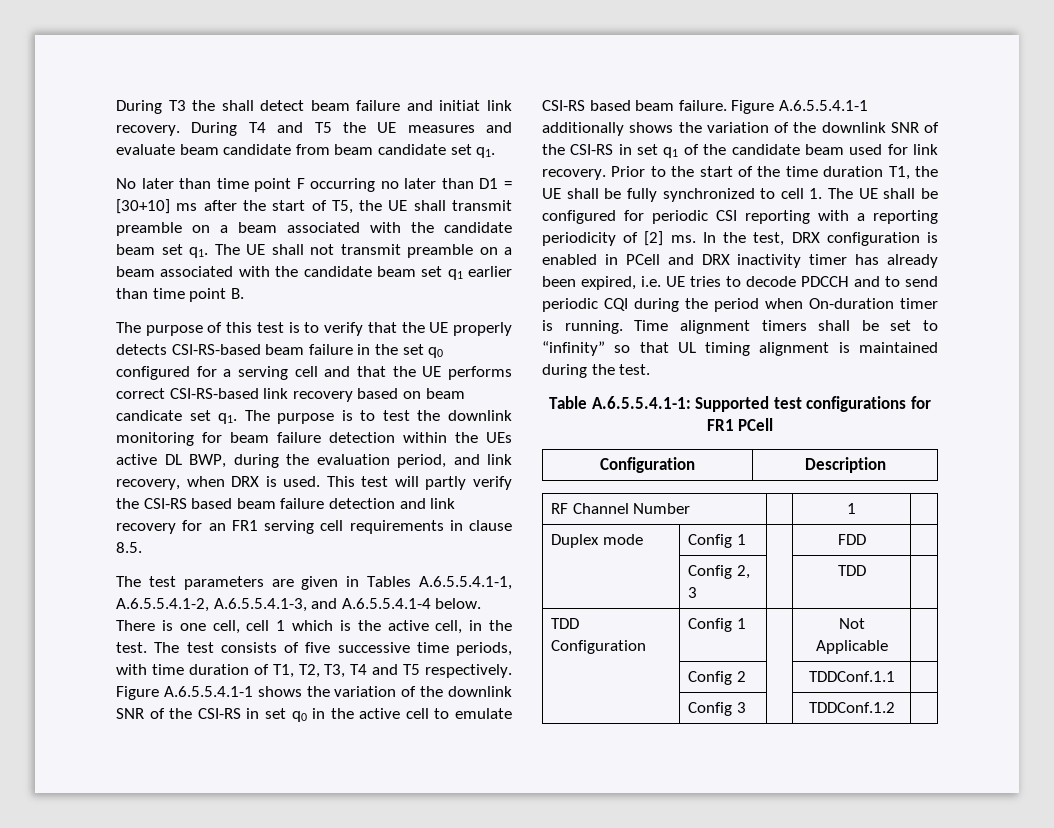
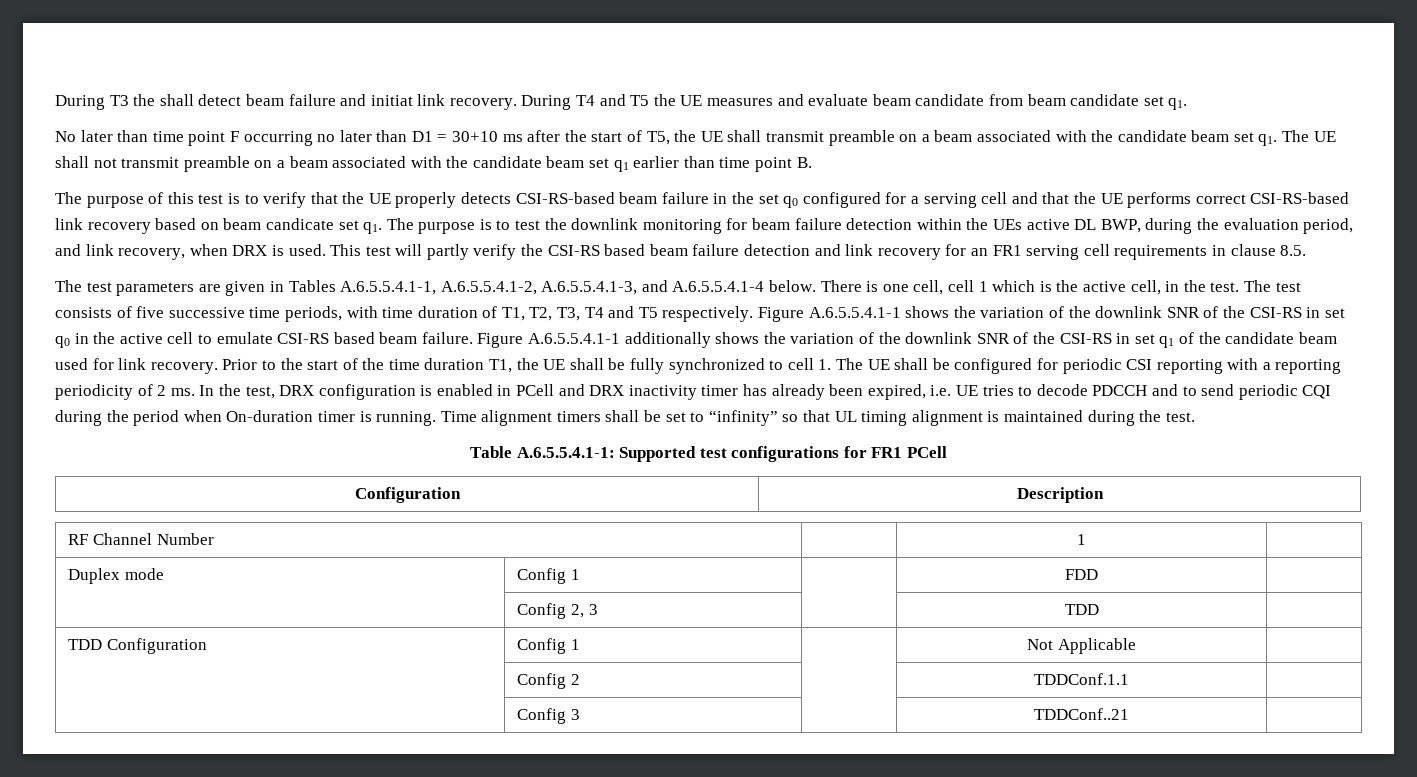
[116,199,170,214] [30+10] -> [452,131,499,142] 30+10
[644,231,664,246] [2] -> [157,385,167,396] 2
[808,702,895,713] TDDConf.1.2 -> [1034,708,1129,720] TDDConf..21

